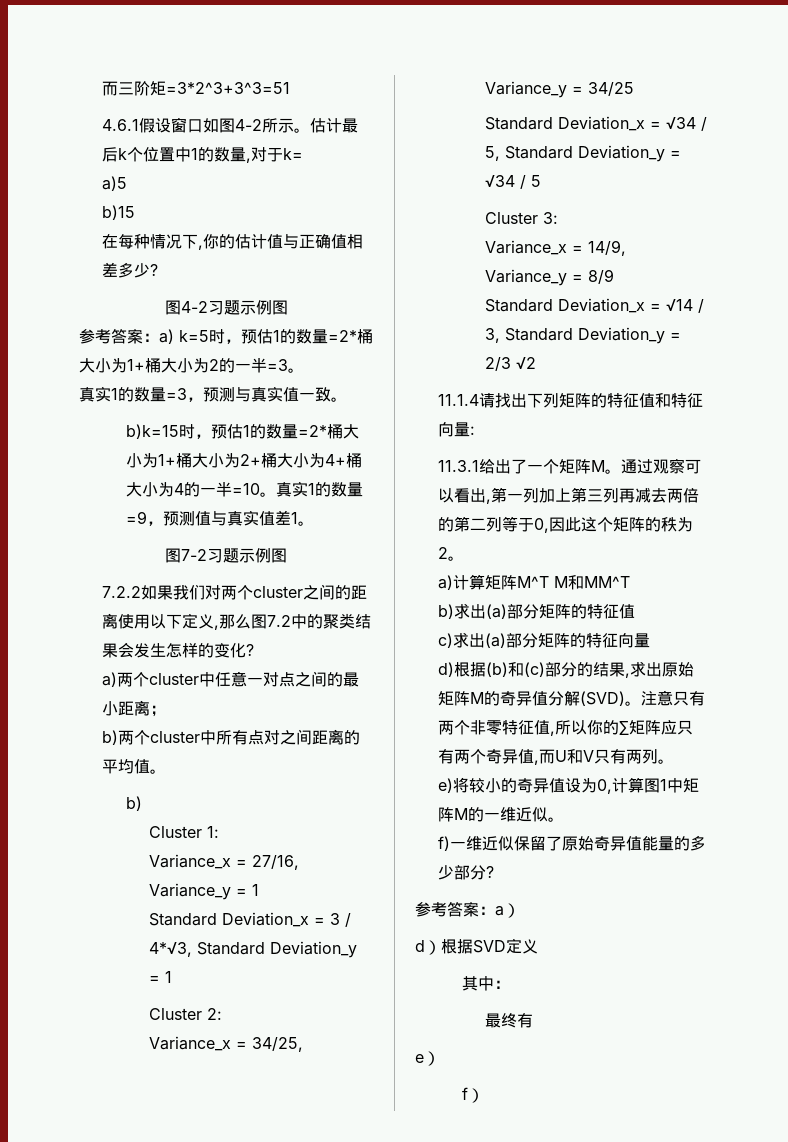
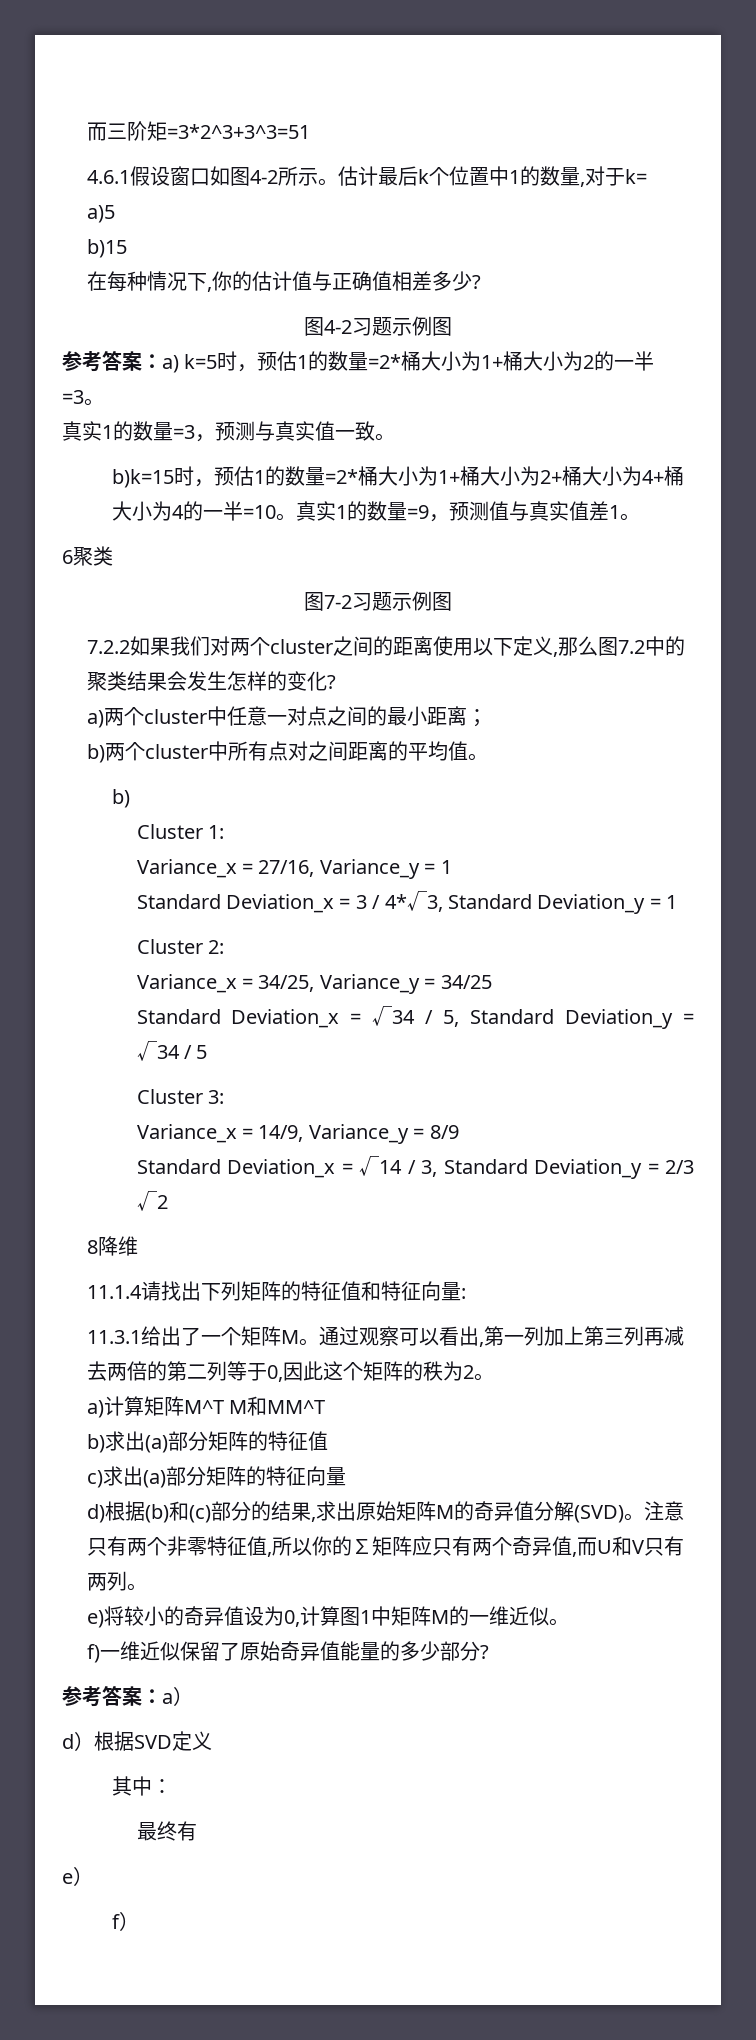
(314, 523) none -> [62,546,113,566] // 6聚类
(537, 363) none -> [86,1236,138,1256] // 8降维

